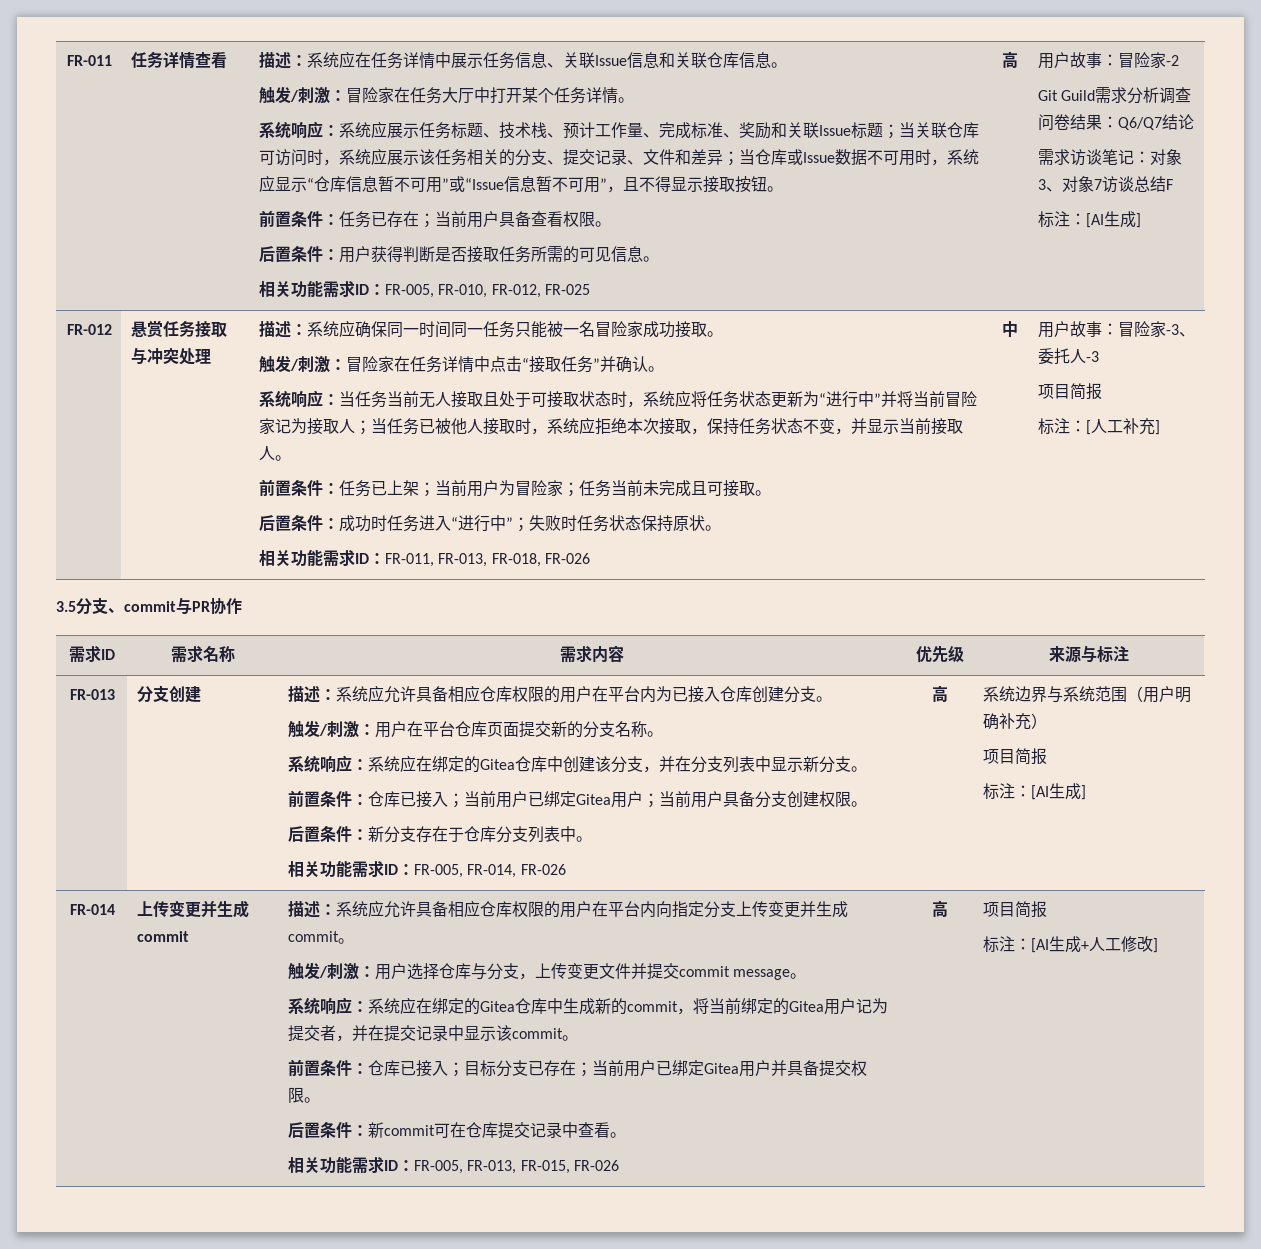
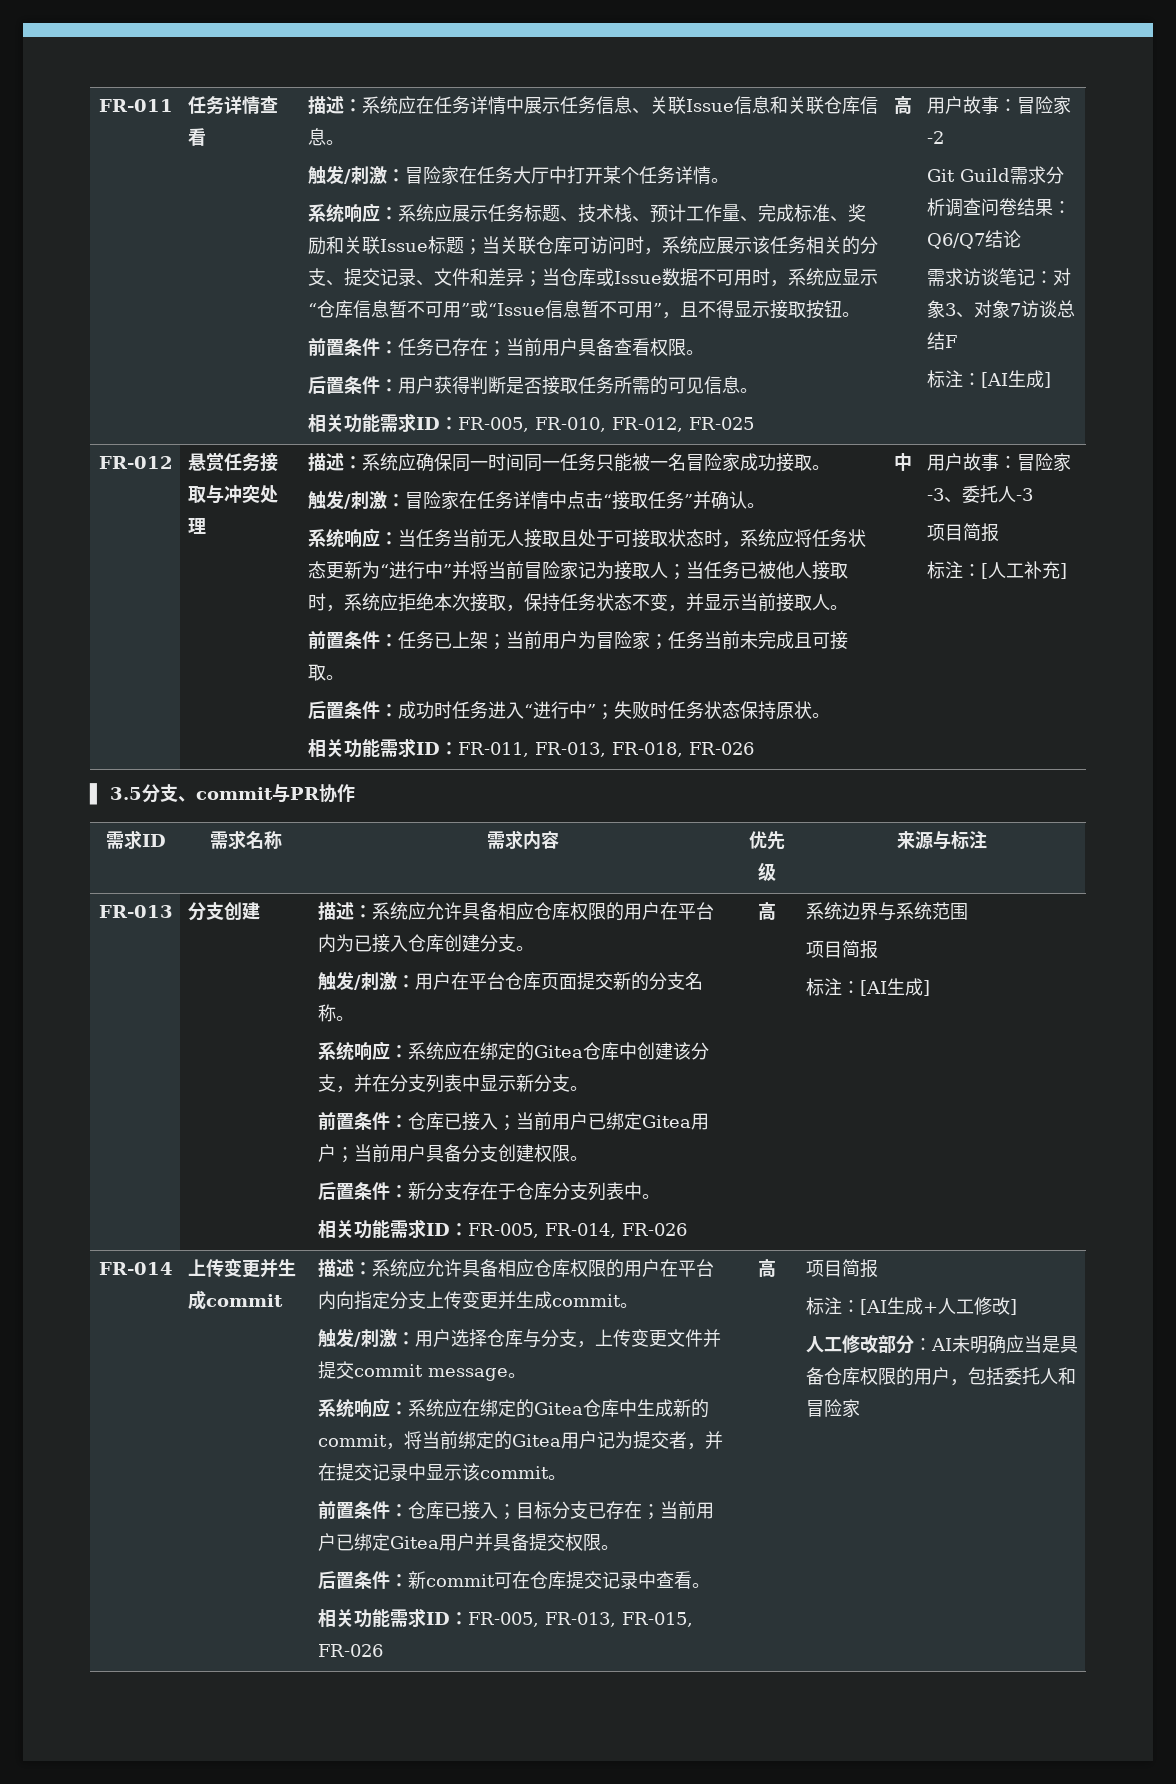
(1160, 427) none -> [89,783,104,805] ▌
[1126,686,1191,703] [982,713,1047,730] （用户明确补充） -> (968, 911) none
(1158, 945) none -> [805,1335,1078,1354] [805,1367,1076,1386] [805,1399,860,1418] // 人工修改部分：AI未明确应当是具备仓库权限的用户，包括委托人和冒险家

